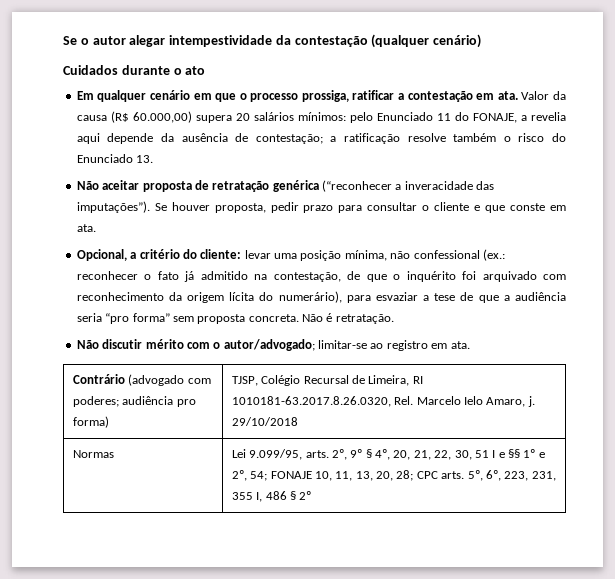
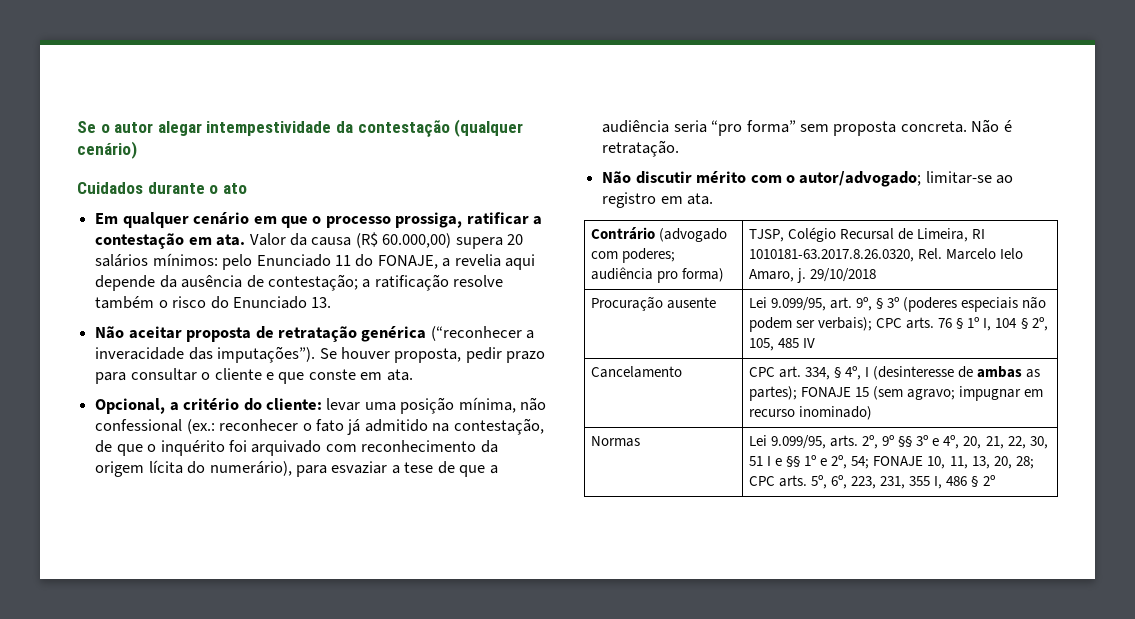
(298, 421) none -> [591,296,717,311] [749,296,1047,312] [749,317,1048,332] [749,338,816,351] [591,366,683,378] [749,366,1041,380] [749,386,1044,401] [749,406,873,420] // Procuração ausente | Lei 9.099/95, art. 9º, § 3º (poderes especiais não podem ser verbais); CPC arts. 76 § 1º I, 104 § 2º, 105, 485 IV // Cancelamento | CPC art. 334, § 4º, I (desinteresse de ambas as partes); FONAJE 15 (sem agravo; impugnar em recurso inominado)
[365,449,372,458] § -> [898,435,940,447] §§ 3º e

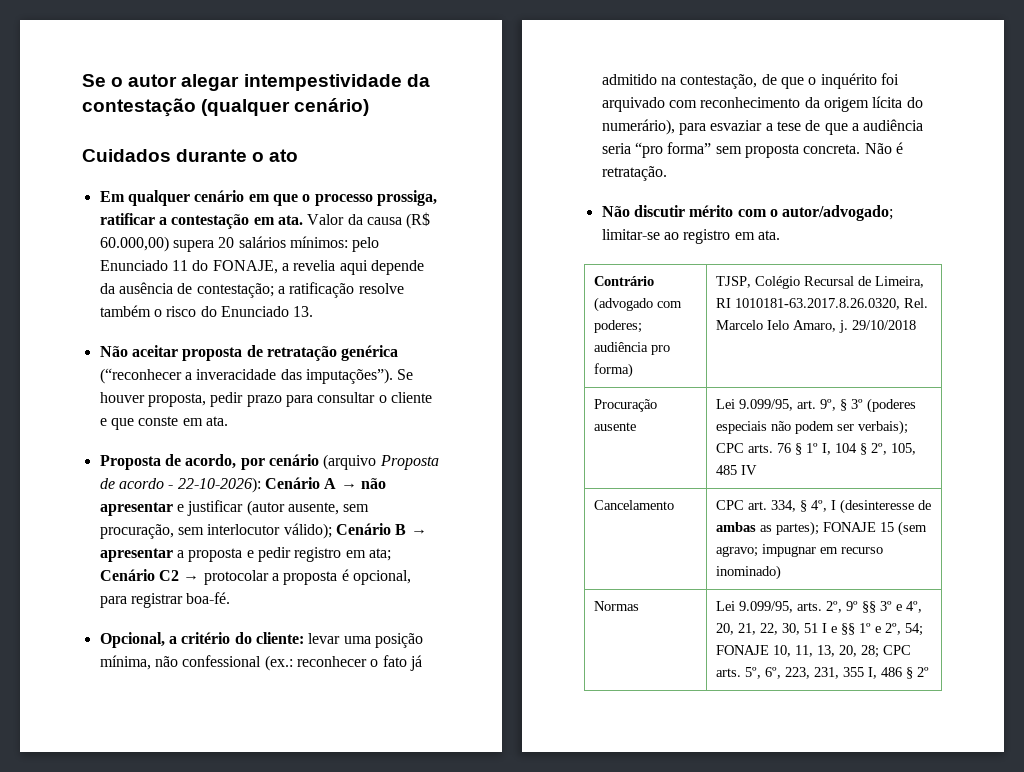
(413, 375) none -> [99,454,439,470] [99,477,386,493] [99,500,370,516] [99,523,427,539] [99,547,391,562] [99,569,411,585] [99,592,231,608] // Proposta de acordo, por cenário (arquivo Proposta de acordo - 22-10-2026): Cenário A → não apresentar e justificar (autor ausente, sem procuração, sem interlocutor válido); Cenário B → apresentar a proposta e pedir registro em ata; Cenário C2 → protocolar a proposta é opcional, para registrar boa-fé.

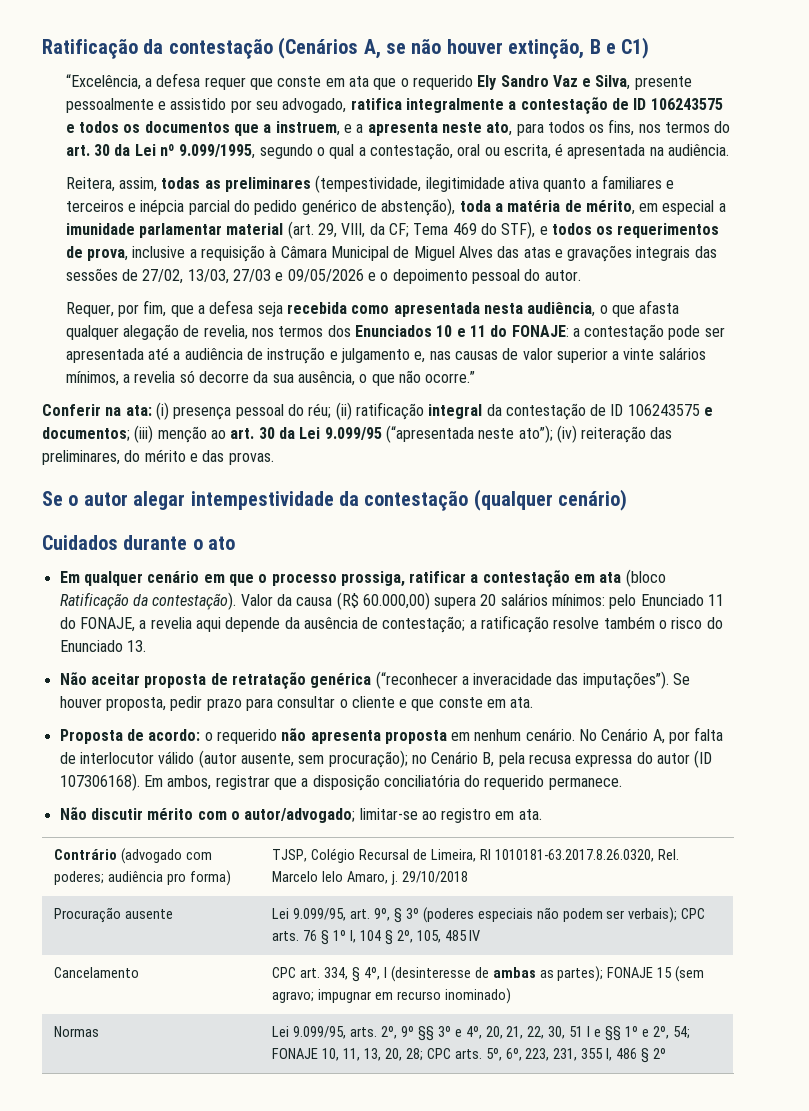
(82, 80) none -> [42,37,650,59] [65,73,692,90] [65,97,723,114] [65,119,731,136] [65,143,730,160] [65,175,675,193] [65,198,726,216] [65,221,720,239] [65,245,717,262] [65,268,581,284] [65,300,680,317] [65,324,725,341] [65,347,706,364] [65,370,476,386] [42,402,714,420] [42,425,673,443] [42,449,274,465] Ratificação da contestação (Cenários A, se não houver extinção, B e C1) // “Excelência, a defesa requer que conste em ata que o requerido Ely Sandro Vaz e Silva, presente pessoalmente e assistido por seu advogado, ratifica integralmente a contestação de ID 106243575 e todos os documentos que a instruem, e a apresenta neste ato, para todos os fins, nos termos do art. 30 da Lei nº 9.099/1995, segundo o qual a contestação, oral ou escrita, é apresentada na audiência. // Reitera, assim, todas as preliminares (tempestividade, ilegitimidade ativa quanto a familiares e terceiros e inépcia parcial do pedido genérico de abstenção), toda a matéria de mérito, em especial a imunidade parlamentar material (art. 29, VIII, da CF; Tema 469 do STF), e todos os requerimentos de prova, inclusive a requisição à Câmara Municipal de Miguel Alves das atas e gravações integrais das sessões de 27/02, 13/03, 27/03 e 09/05/2026 e o depoimento pessoal do autor. // Requer, por fim, que a defesa seja recebida como apresentada nesta audiência, o que afasta qualquer alegação de revelia, nos termos dos Enunciados 10 e 11 do FONAJE: a contestação pode ser apresentada até a audiência de instrução e julgamento e, nas causas de valor superior a vinte salários mínimos, a revelia só decorre da sua ausência, o que não ocorre.” // Conferir na ata: (i) presença pessoal do réu; (ii) ratificação integral da contestação de ID 106243575 e documentos; (iii) menção ao art. 30 da Lei 9.099/95 (“apresentada neste ato”); (iv) reiteração das preliminares, do mérito e das provas. //
[277,215,303,225] ata. -> [599,569,666,587] [59,592,237,610] ata (bloco Ratificação da contestação).
[185,454,439,470] [99,477,386,493] [99,500,370,516] [99,523,427,539] [99,547,391,562] [99,569,411,585] [99,592,231,608] [99,632,423,648] [99,655,422,671] [601,73,899,89] [601,96,923,112] [601,119,924,135] [601,142,903,158] [601,166,667,181] acordo, por cenário (arquivo Proposta de acordo - 22-10-2026): Cenário A → não apresentar e justificar (autor ausente, sem procuração, sem interlocutor válido); Cenário B → apresentar a proposta e pedir registro em ata; Cenário C2 → protocolar a proposta é opcional, para registrar boa-fé. // Opcional, a critério do cliente: levar uma posição mínima, não confessional (ex.: reconhecer o fato já admitido na contestação, de que o inquérito foi arquivado com reconhecimento da origem lícita do numerário), para esvaziar a tese de que a audiência seria “pro forma” sem proposta concreta. Não é retratação. -> [148,727,724,744] [59,750,713,768] [59,773,622,791] acordo: o requerido não apresenta proposta em nenhum cenário. No Cenário A, por falta de interlocutor válido (autor ausente, sem procuração); no Cenário B, pela recusa expressa do autor (ID 107306168). Em ambos, registrar que a disposição conciliatória do requerido permanece.

